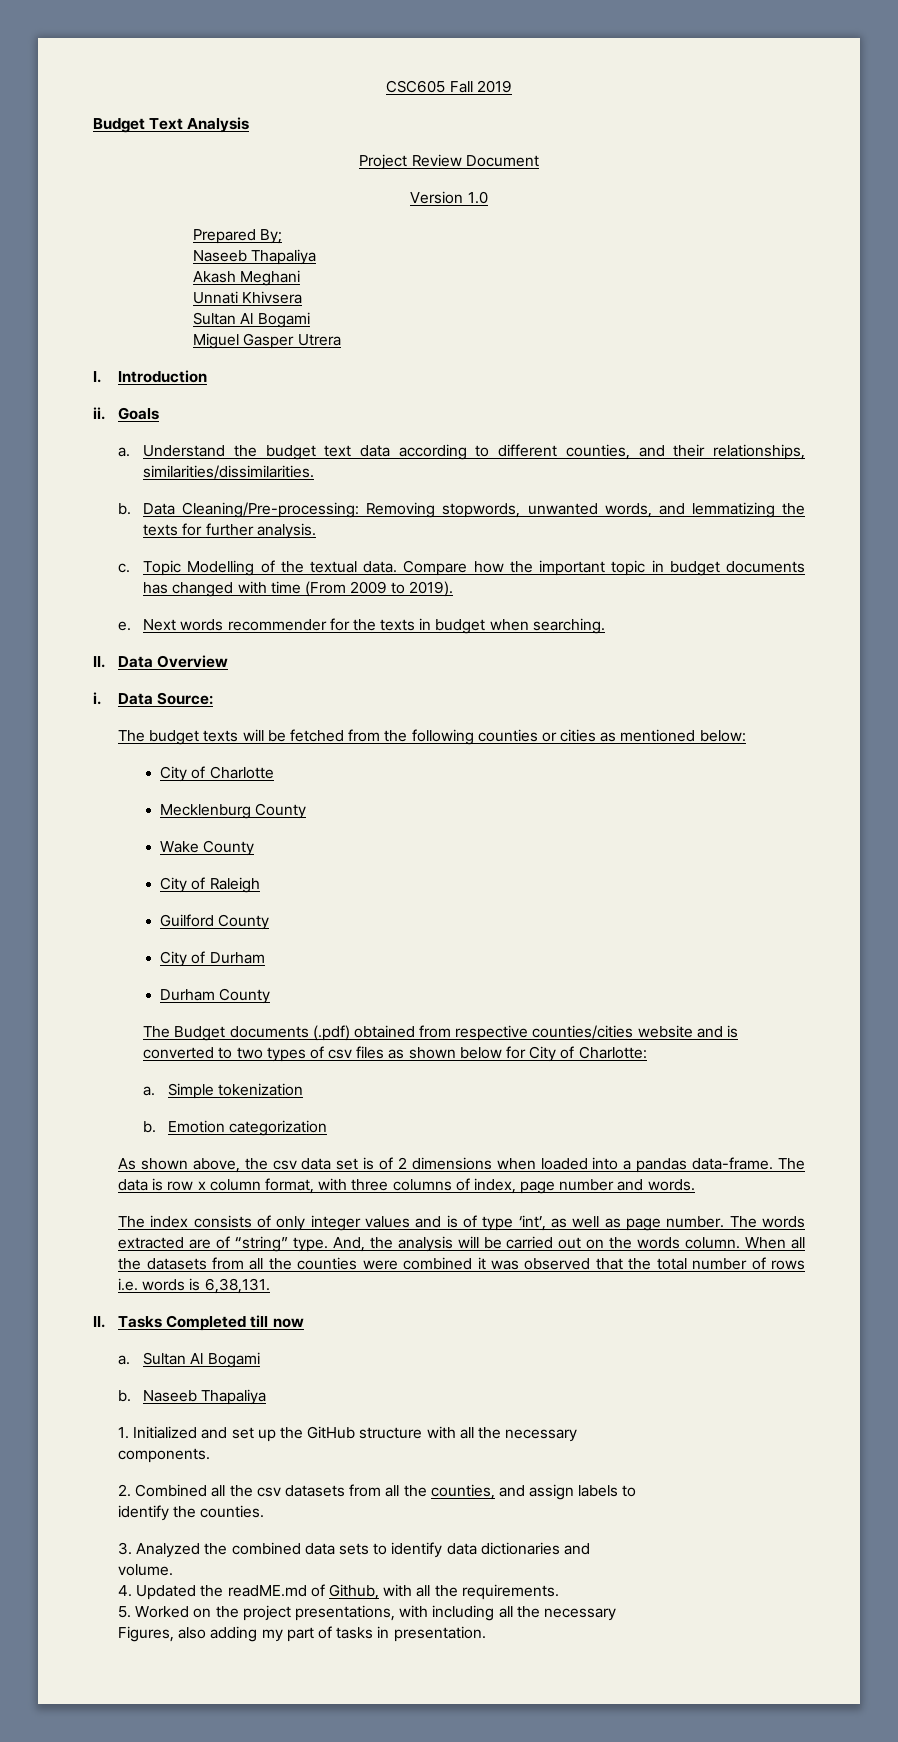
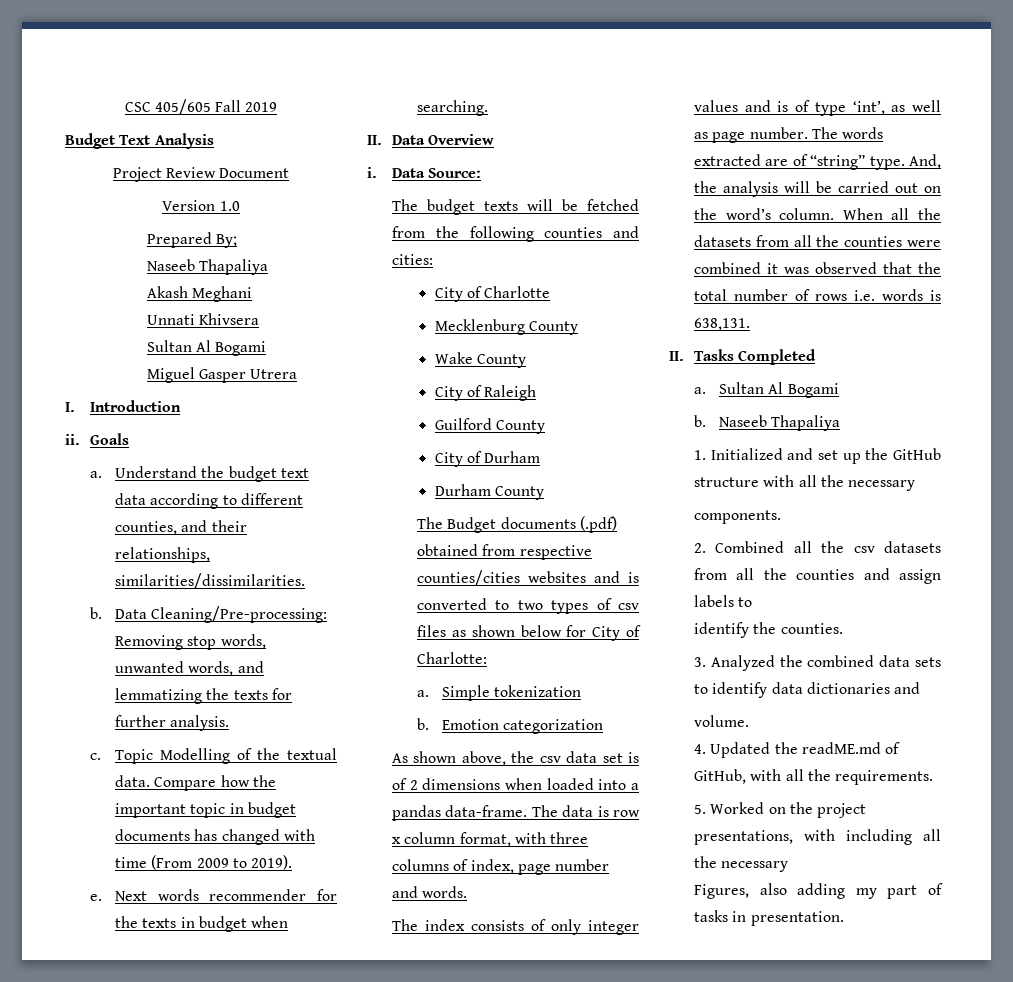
[386,80,446,93] CSC605 -> [124,99,211,115] CSC 405/605
[442,503,521,518] stopwords, -> [187,634,266,650] stop words,
[541,729,746,742] or cities as mentioned below: -> [613,226,639,238] [392,254,434,265] and cities:
[637,1025,693,1038] website -> [528,571,587,583] websites
[637,1237,681,1249] words -> [725,208,771,220] word’s
[204,1278,270,1294] 6,38,131. -> [694,318,751,331] 638,131.
[250,1315,304,1328] till now -> (817, 357) none
[430,1484,495,1500] counties, -> [796,569,855,580] counties
[328,1584,379,1600] Github, -> [694,769,747,784] GitHub,

